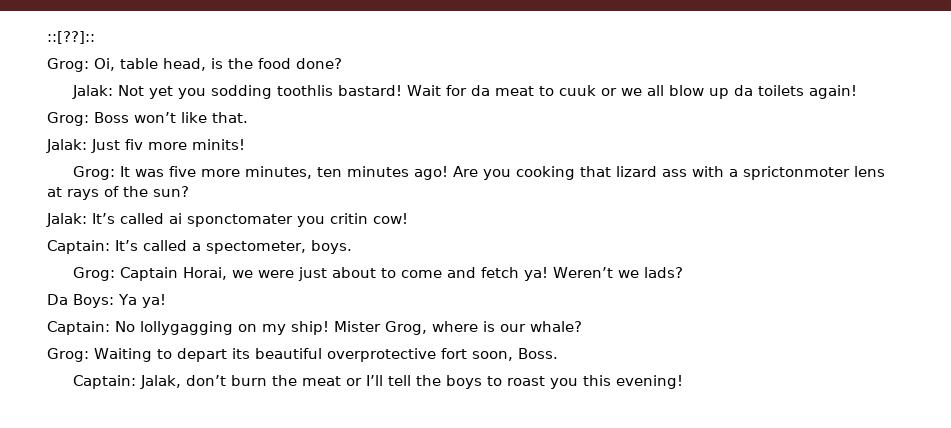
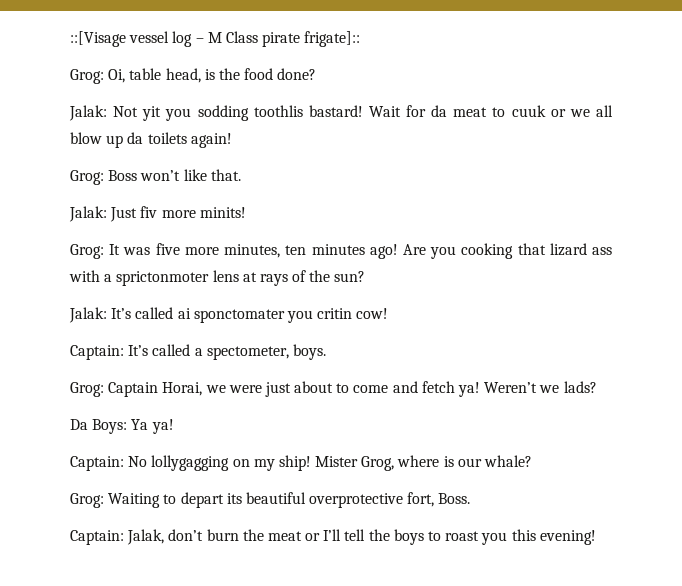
[47,31,95,44] ::[??]:: -> [70,31,361,47] ::[Visage vessel log – M Class pirate frigate]::
[148,86,173,99] yet -> [142,106,162,121] yit
[440,348,513,361] fort soon, -> [407,492,435,507] fort,

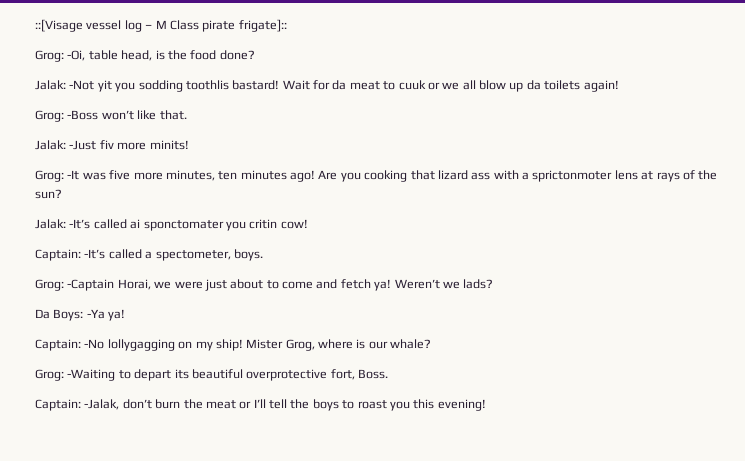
[108,69,126,83] Oi, -> [67,50,86,61] -Oi,
[113,106,139,117] Not -> [69,80,95,90] -Not
[108,170,138,181] Boss -> [67,110,99,120] -Boss
[110,207,138,222] Just -> [69,140,97,150] -Just
[109,244,121,255] It -> [67,170,80,180] -It
[111,308,132,319] It’s -> [69,219,91,229] -It’s
[128,345,149,356] It’s -> [84,249,106,259] -It’s
[108,382,159,397] Captain -> [67,279,115,291] -Captain
[131,419,149,430] Ya -> [86,309,105,319] -Ya
[128,456,148,467] No -> [84,339,105,349] -No
[108,493,161,508] Waiting -> [67,369,116,381] -Waiting
[127,529,165,545] Jalak, -> [84,399,120,410] -Jalak,

